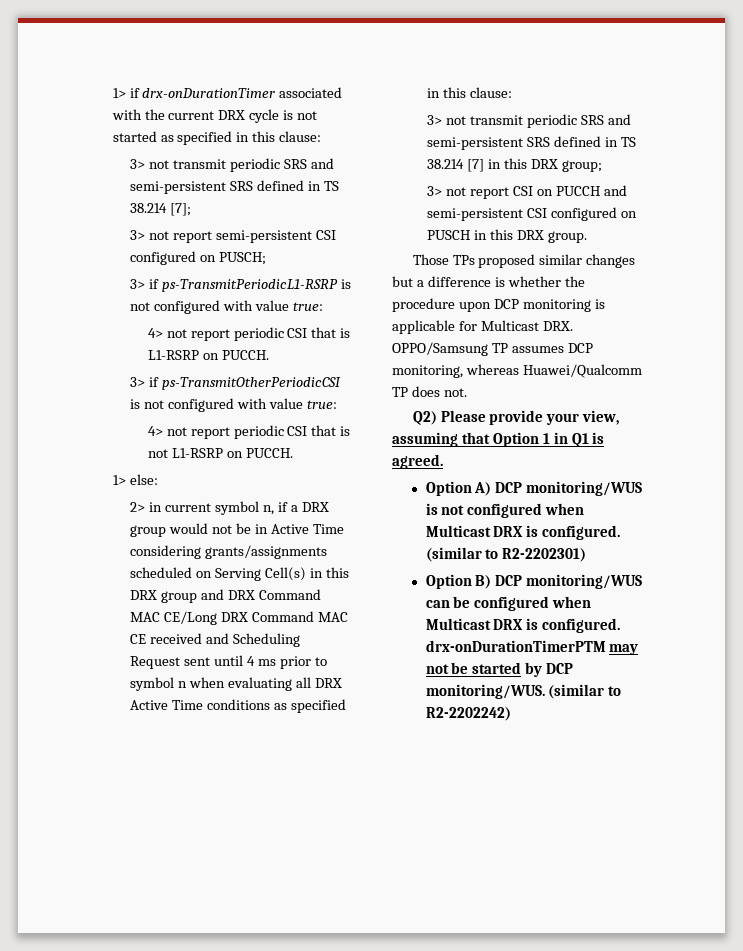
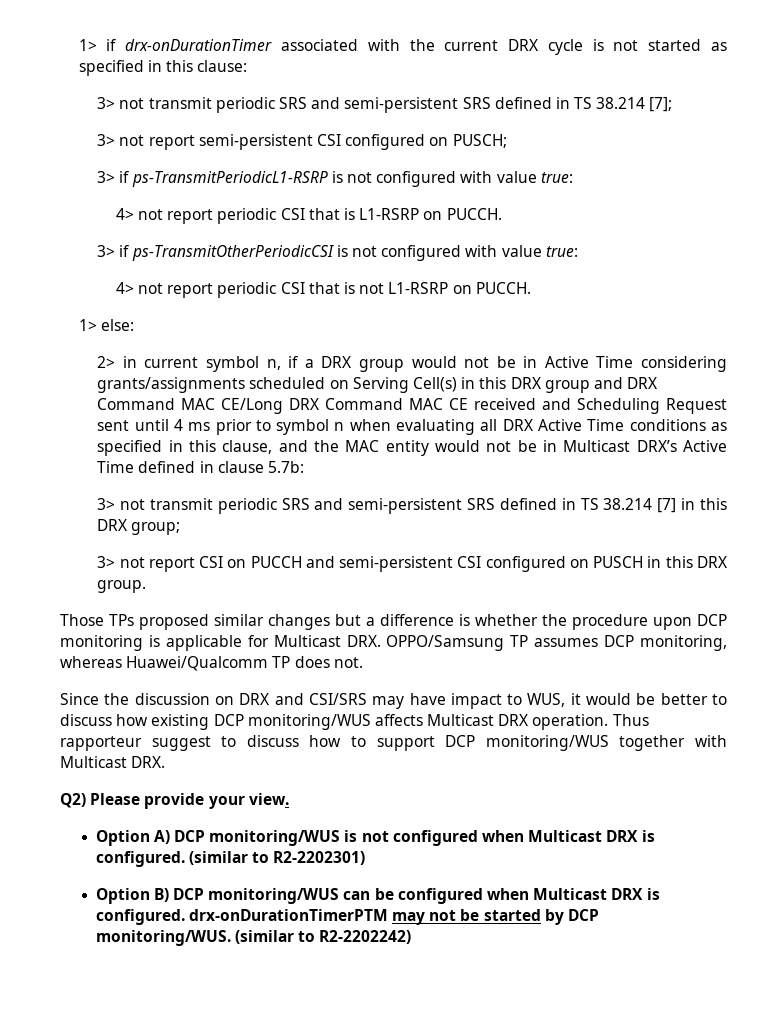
[470,87,513,98] clause: -> [222,440,727,456] [97,461,304,473] clause, and the MAC entity would not be in Multicast DRX’s Active Time defined in clause 5.7b:
[412,410,620,425] [392,432,605,447] [392,454,443,469] Q2) Please provide your view, assuming that Option 1 in Q1 is agreed. -> [60,693,727,709] [60,714,649,730] [60,735,728,751] [60,756,166,768] [60,793,289,809] Since the discussion on DRX and CSI/SRS may have impact to WUS, it would be better to discuss how existing DCP monitoring/WUS affects Multicast DRX operation. Thus rapporteur suggest to discuss how to support DCP monitoring/WUS together with Multicast DRX. // Q2) Please provide your view.

